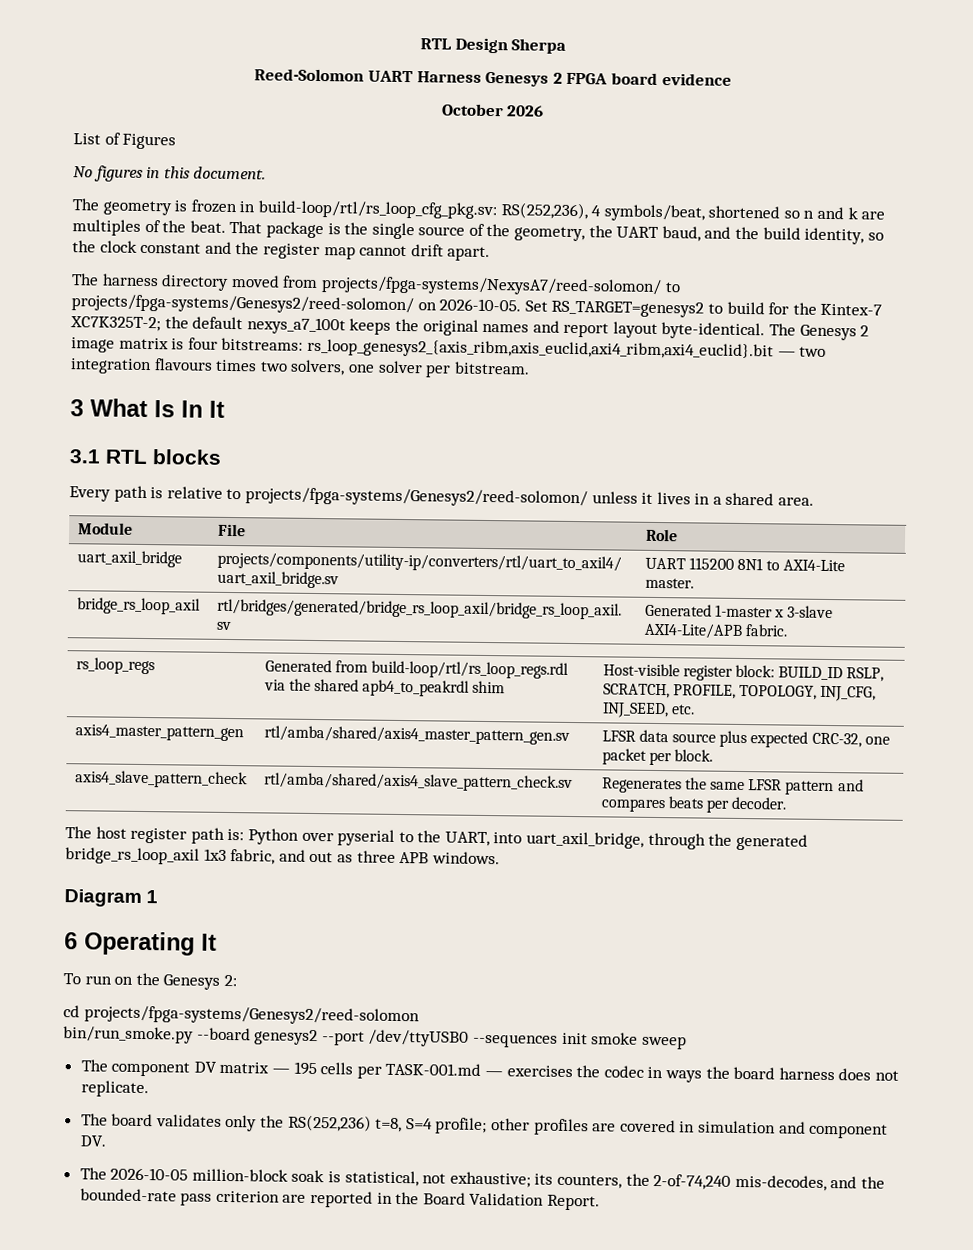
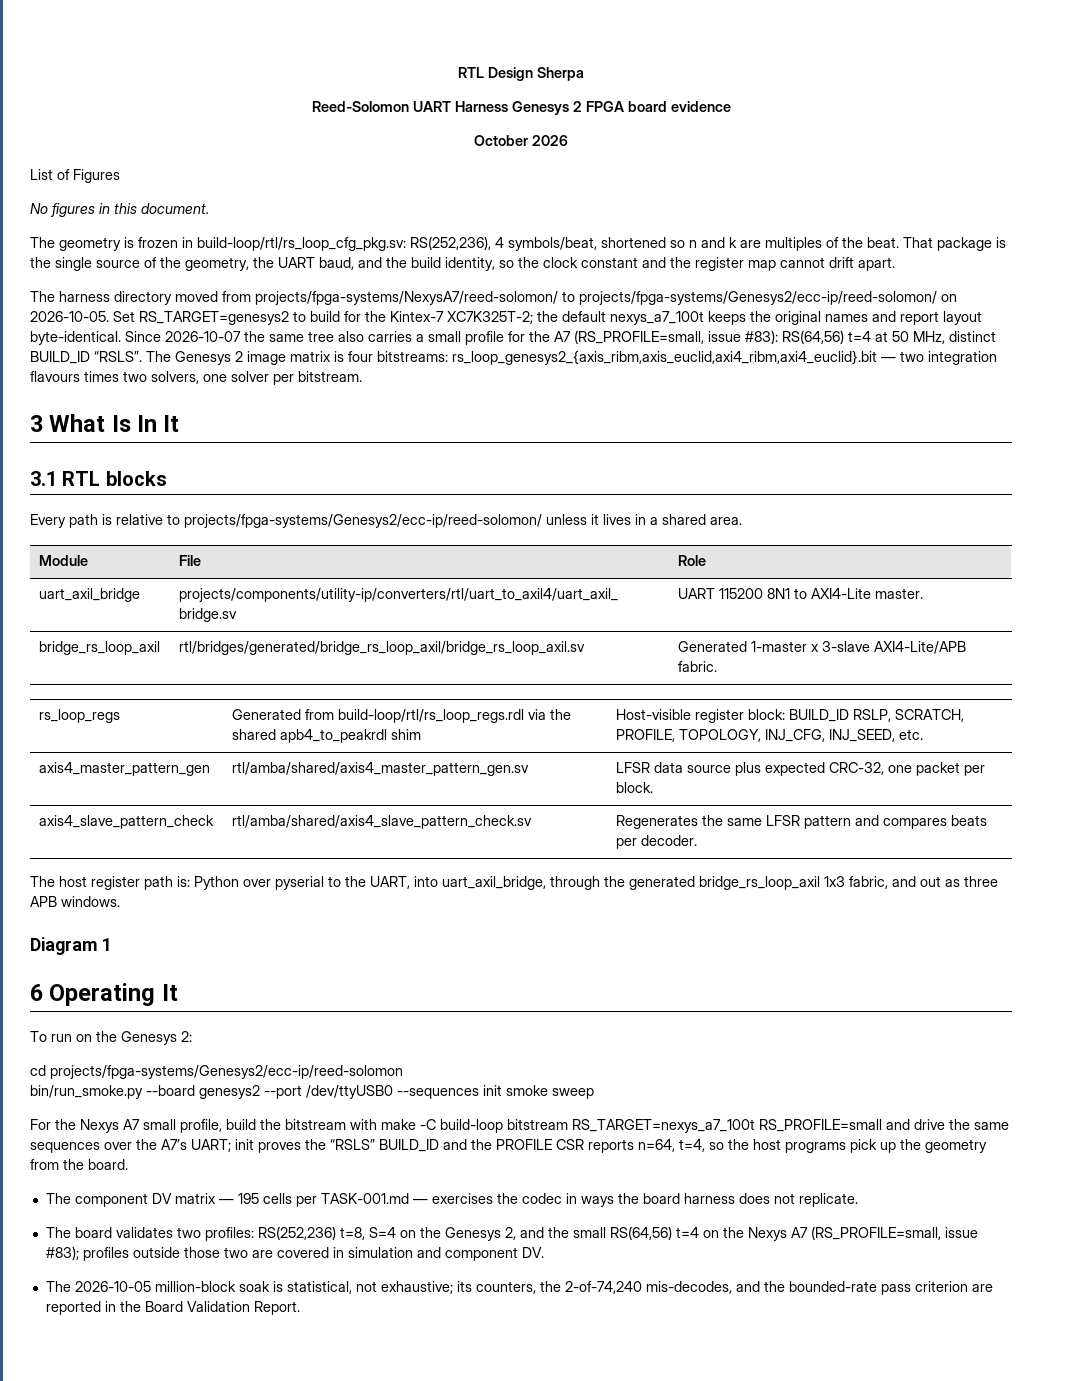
[71,294,414,315] projects/fpga-systems/Genesys2/reed-solomon/ -> [579,291,937,305] projects/fpga-systems/Genesys2/ecc-ip/reed-solomon/
(766, 331) none -> [125,330,996,345] [30,351,142,364] Since 2026-10-07 the same tree also carries a small profile for the A7 (RS_PROFILE=small, issue #83): RS(64,56) t=4 at 50 MHz, distinct BUILD_ID “RSLS”.
[244,487,588,508] projects/fpga-systems/Genesys2/reed-solomon/ -> [184,514,542,528] projects/fpga-systems/Genesys2/ecc-ip/reed-solomon/
[83,1005,420,1026] projects/fpga-systems/Genesys2/reed-solomon -> [50,1065,403,1079] projects/fpga-systems/Genesys2/ecc-ip/reed-solomon
(687, 1042) none -> [30,1119,1009,1133] [30,1139,987,1153] [30,1159,128,1170] // For the Nexys A7 small profile, build the bitstream with make -C build-loop bitstream RS_TARGET=nexys_a7_100t RS_PROFILE=small and drive the same sequences over the A7’s UART; init proves the “RSLS” BUILD_ID and the PROFILE CSR reports n=64, t=4, so the host programs pick up the geometry from the board.
[225,1114,285,1132] only the -> [176,1227,254,1241] two profiles:
[435,1117,589,1136] profile; other profiles -> [399,1226,978,1241] [45,1246,248,1261] on the Genesys 2, and the small RS(64,56) t=4 on the Nexys A7 (RS_PROFILE=small, issue #83); profiles outside those two

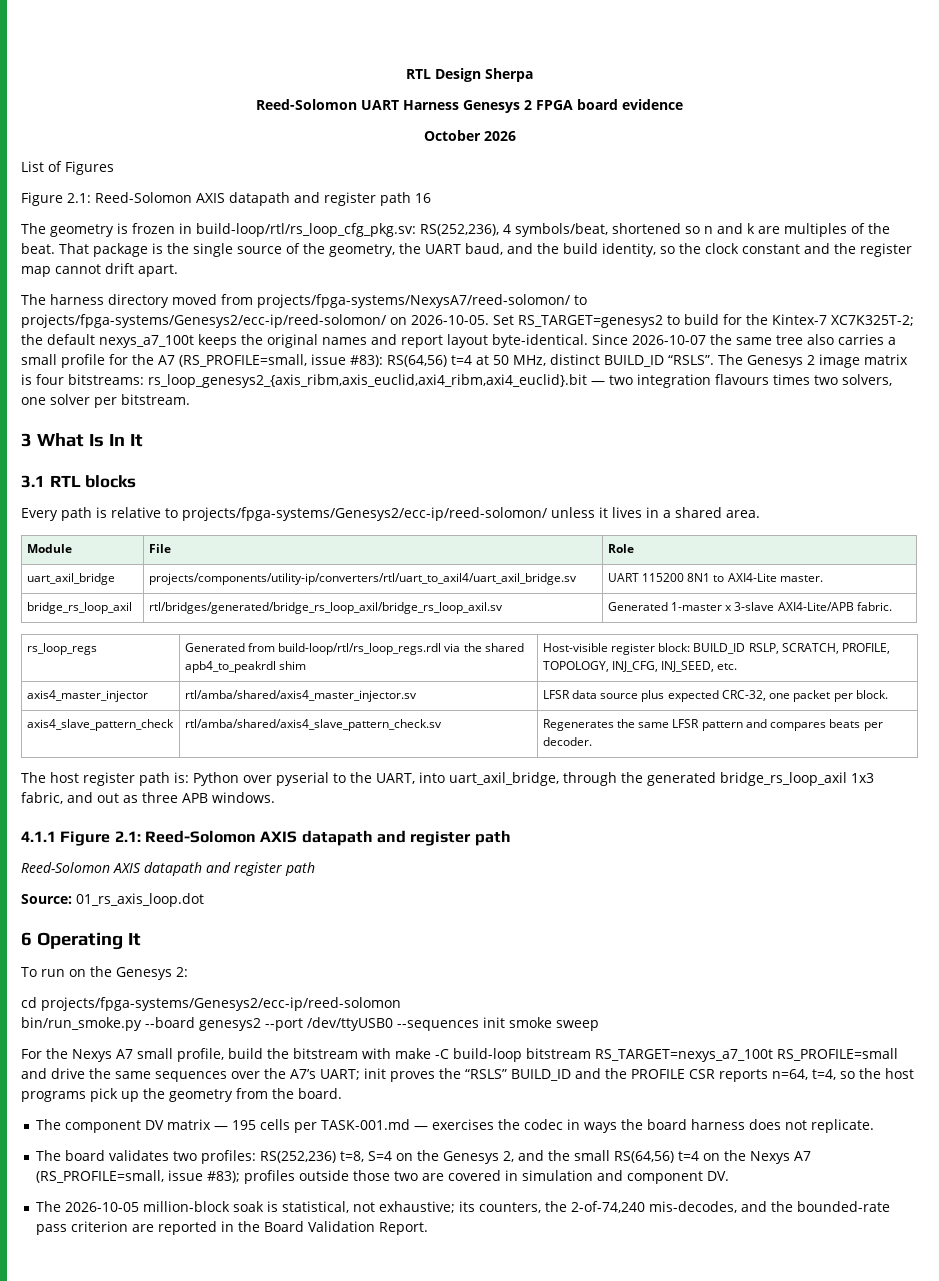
[30,203,209,217] No figures in this document. -> [21,192,431,206] Figure 2.1: Reed-Solomon AXIS datapath and register path 16
[39,762,211,776] [232,762,530,776] axis4_master_pattern_gen | rtl/amba/shared/axis4_master_pattern_gen.sv -> [26,690,148,702] [184,690,417,702] axis4_master_injector | rtl/amba/shared/axis4_master_injector.sv
[30,937,112,955] Diagram 1 -> [21,830,511,846] [21,862,315,876] [21,893,204,907] 4.1.1 Figure 2.1: Reed-Solomon AXIS datapath and register path // Reed-Solomon AXIS datapath and register path // Source: 01_rs_axis_loop.dot

